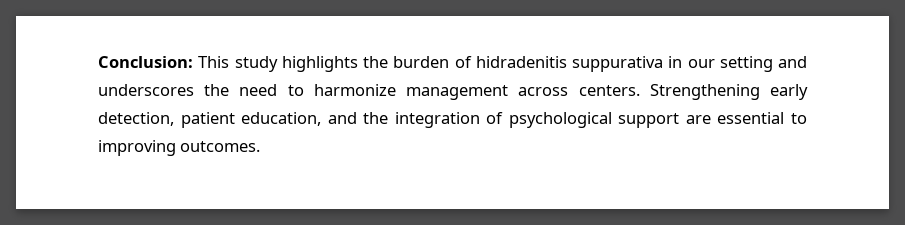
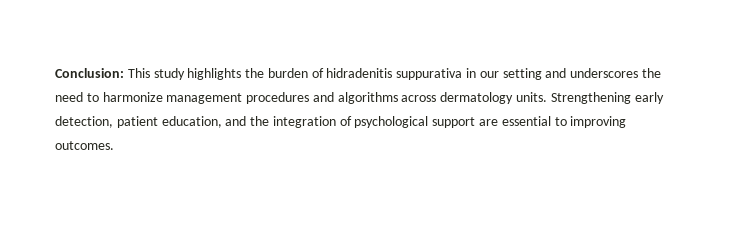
[518,85,640,96] across centers. -> [246,92,548,104] procedures and algorithms across dermatology units.

